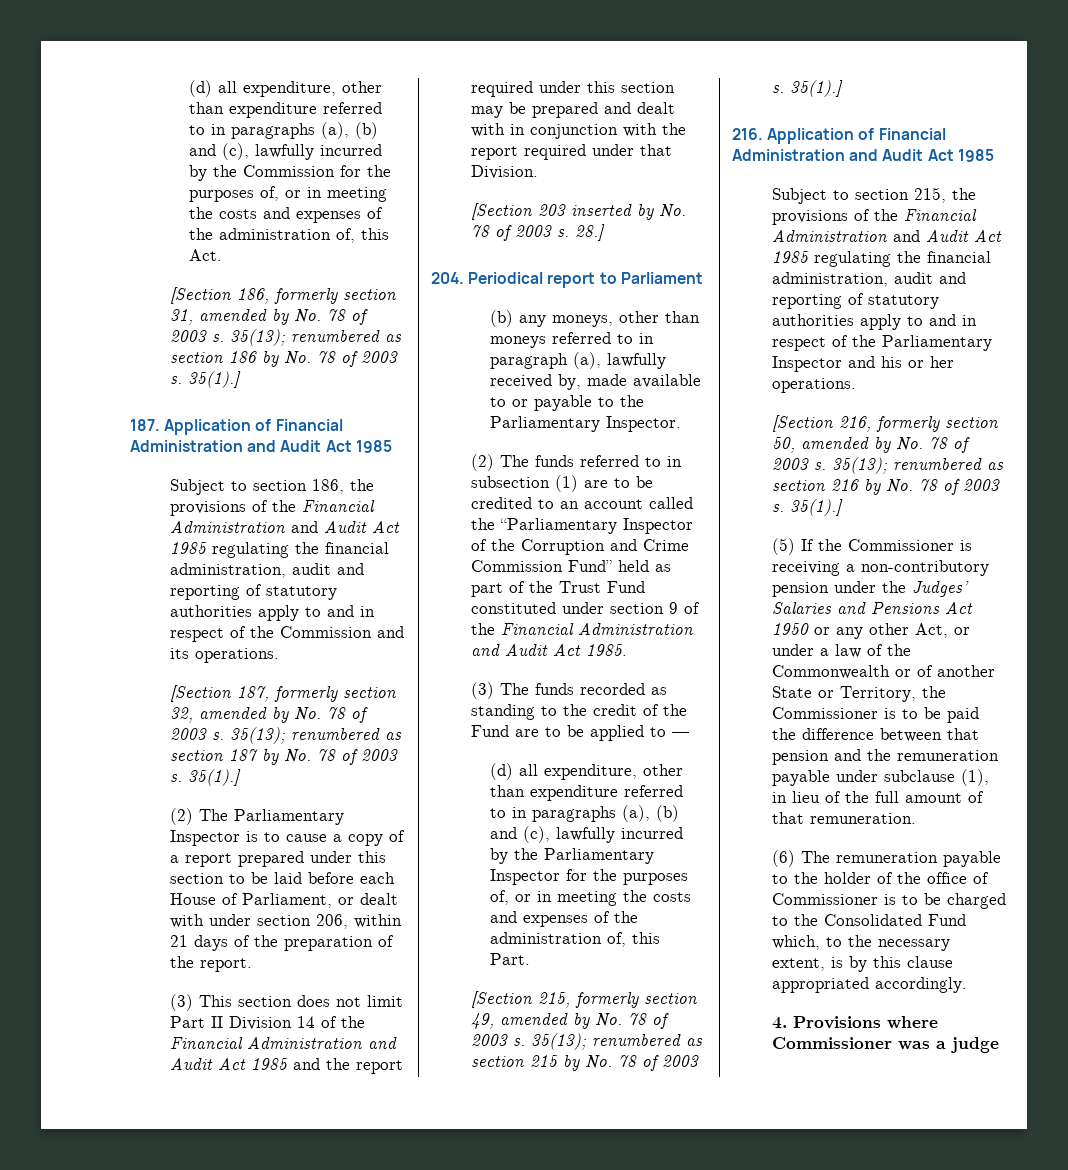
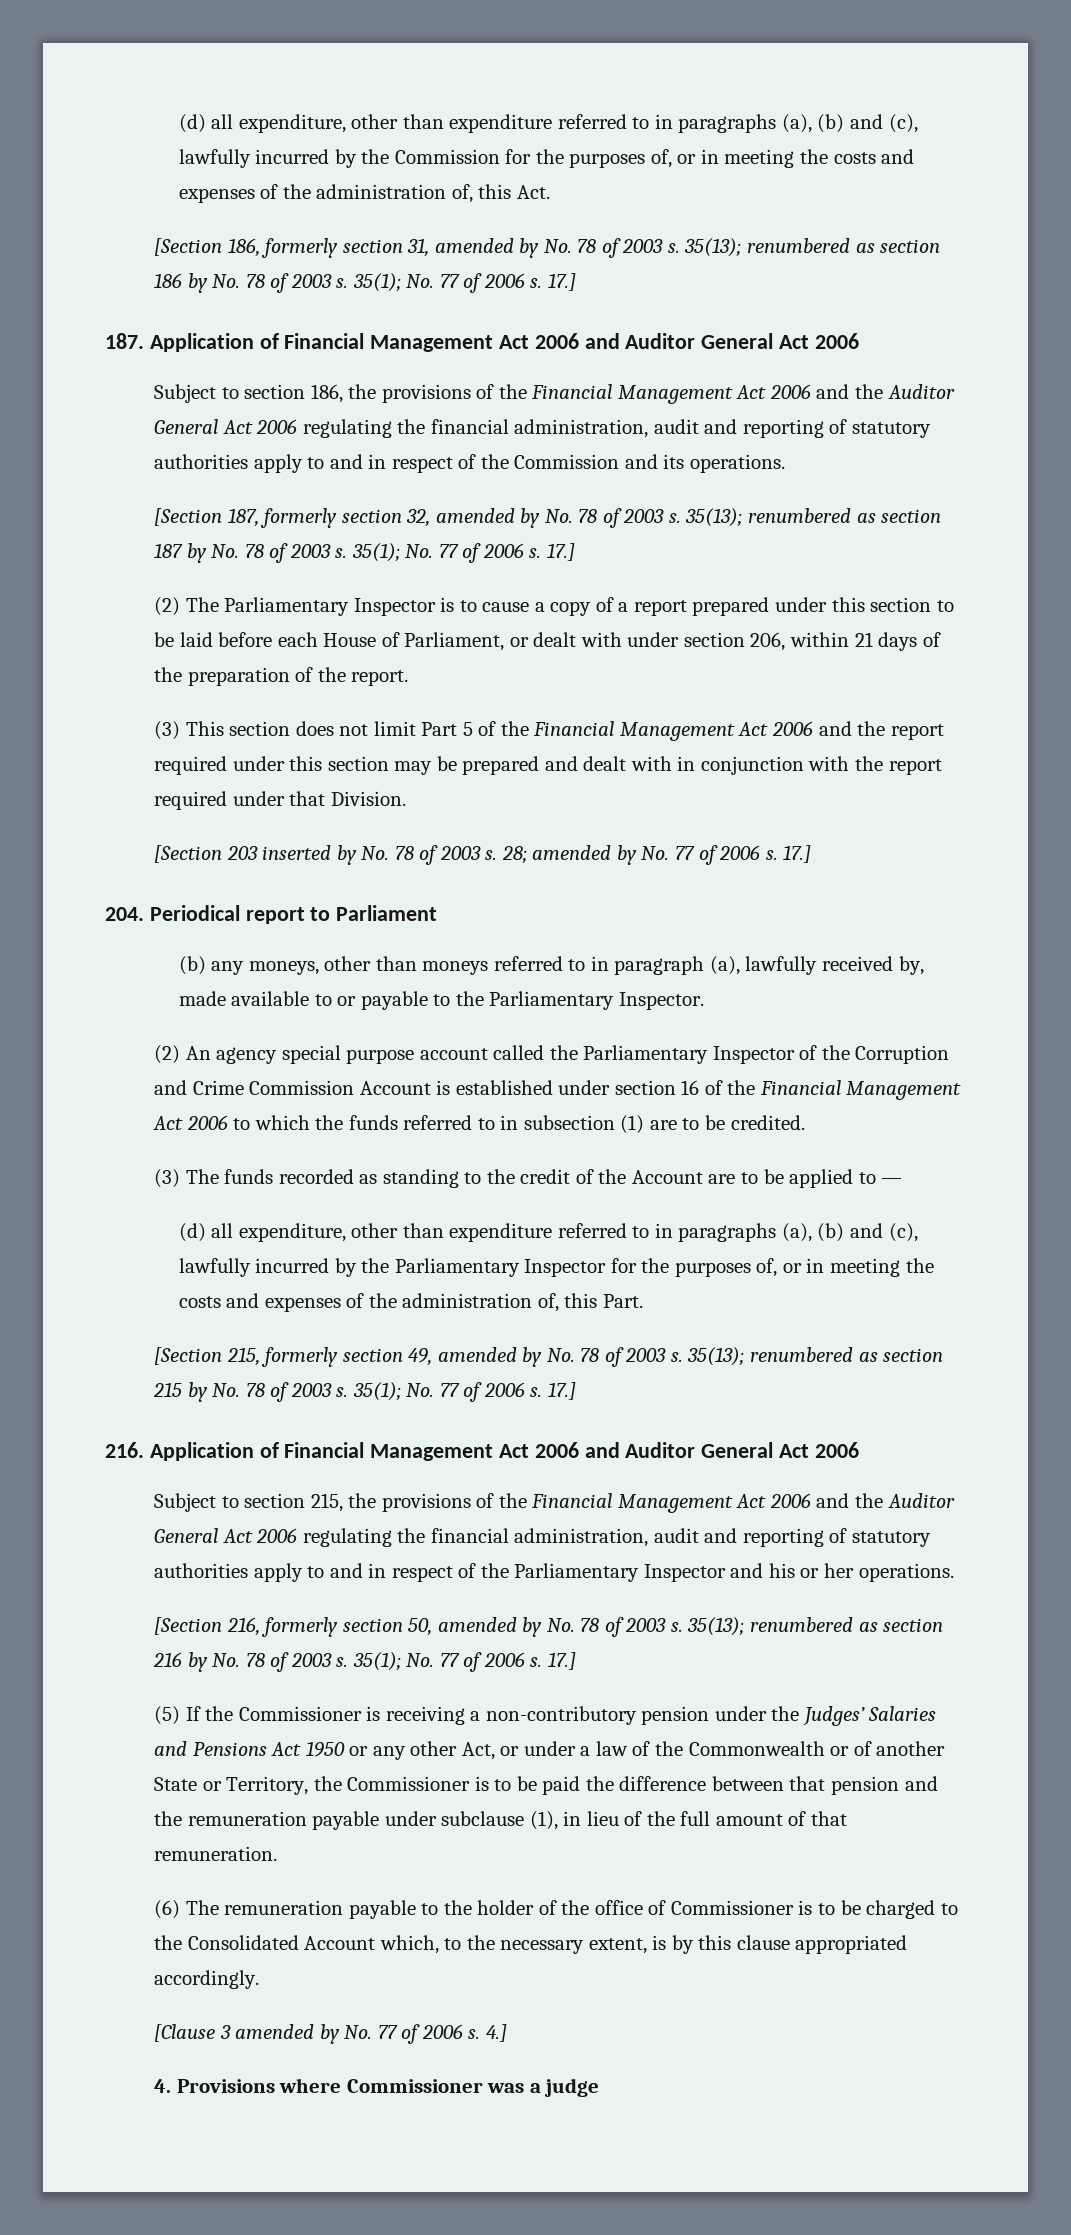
[187,371,241,388] [130,419,343,435] [130,440,392,453] 35(1).] // 187. Application of Financial Administration and Audit Act 1985 -> [352,273,577,293] [105,333,859,352] 35(1); No. 77 of 2006 s. 17.] // 187. Application of Financial Management Act 2006 and Auditor General Act 2006
[169,521,400,533] [169,542,207,554] Administration and Audit Act 1985 -> [617,384,955,404] [154,419,298,434] Management Act 2006 and the Auditor General Act 2006
[187,769,241,786] 35(1).] -> [351,543,576,563] 35(1); No. 77 of 2006 s. 17.]
[210,1016,365,1030] [169,1037,397,1049] [169,1058,288,1070] II Division 14 of the Financial Administration and Audit Act 1985 -> [462,721,814,741] 5 of the Financial Management Act 2006
[574,224,605,241] 28.] -> [501,845,812,865] 28; amended by No. 77 of 2006 s. 17.]
[499,455,529,467] The -> [185,1045,950,1064] [154,1080,962,1100] [153,1115,344,1130] An agency special purpose account called the Parliamentary Inspector of the Corruption and Crime Commission Account is established under section 16 of the Financial Management Act 2006 to which the
[470,497,693,509] [470,518,693,534] [470,539,689,555] [470,560,671,572] [470,581,645,597] [470,602,700,614] [470,623,693,635] [470,644,627,656] credited to an account called the “Parliamentary Inspector of the Corruption and Crime Commission Fund” held as part of the Trust Fund constituted under section 9 of the Financial Administration and Audit Act 1985. -> [730,1115,805,1130] credited.
[470,725,509,737] Fund -> [631,1170,703,1184] Account
[789,80,843,97] [732,128,946,144] [732,149,994,162] 35(1).] // 216. Application of Financial Administration and Audit Act 1985 -> [352,1382,577,1402] [105,1442,859,1461] 35(1); No. 77 of 2006 s. 17.] // 216. Application of Financial Management Act 2006 and Auditor General Act 2006
[771,230,1002,242] [771,251,809,263] Administration and Audit Act 1985 -> [617,1493,955,1513] [154,1528,298,1543] Management Act 2006 and the Auditor General Act 2006
[789,499,843,516] 35(1).] -> [352,1652,577,1672] 35(1); No. 77 of 2006 s. 17.]
[927,914,966,926] Fund -> [304,1936,376,1950] Account
(967, 985) none -> [154,2024,507,2044] // [Clause 3 amended by No. 77 of 2006 s. 4.]

